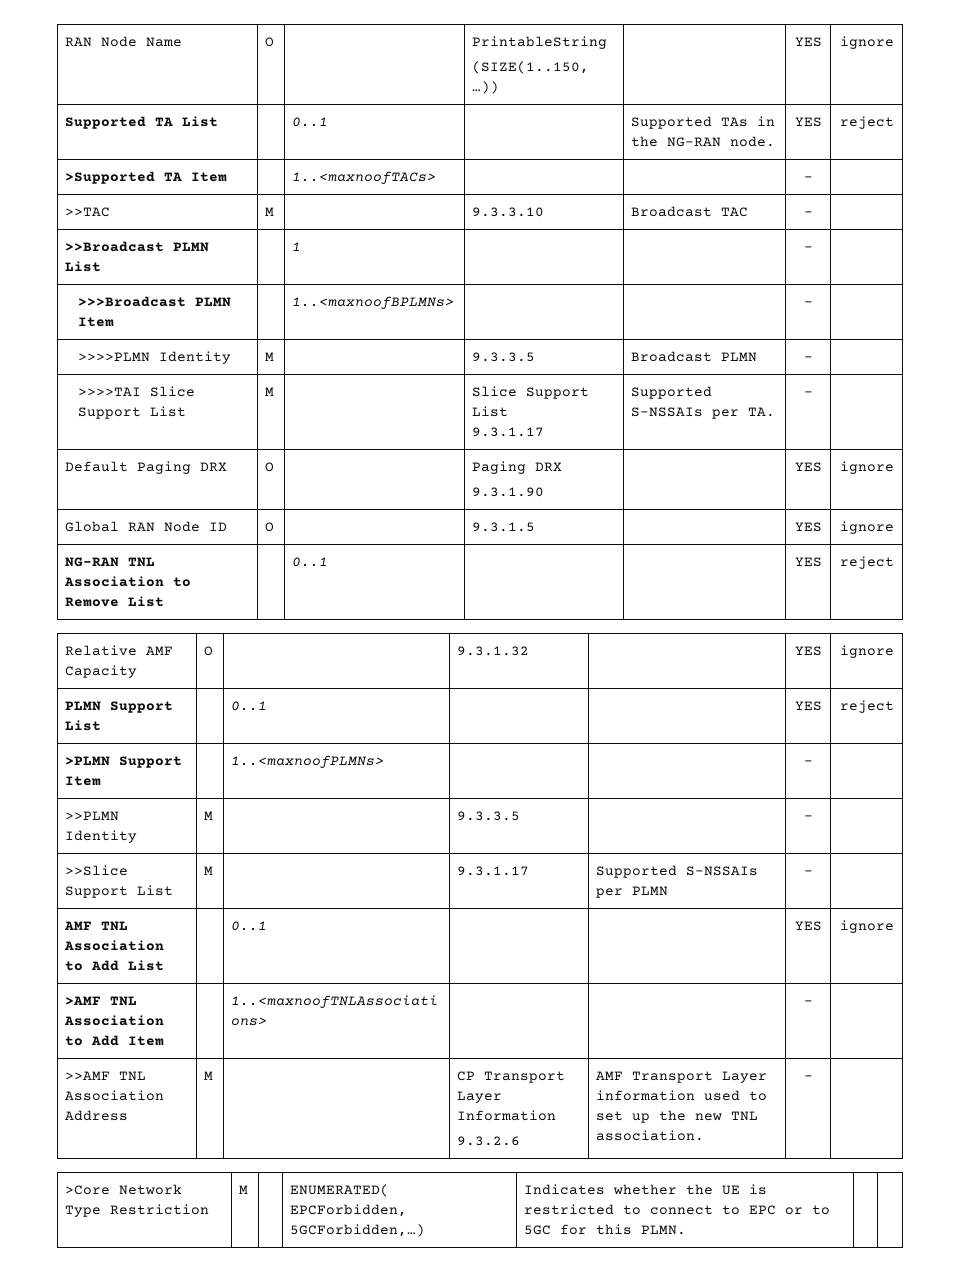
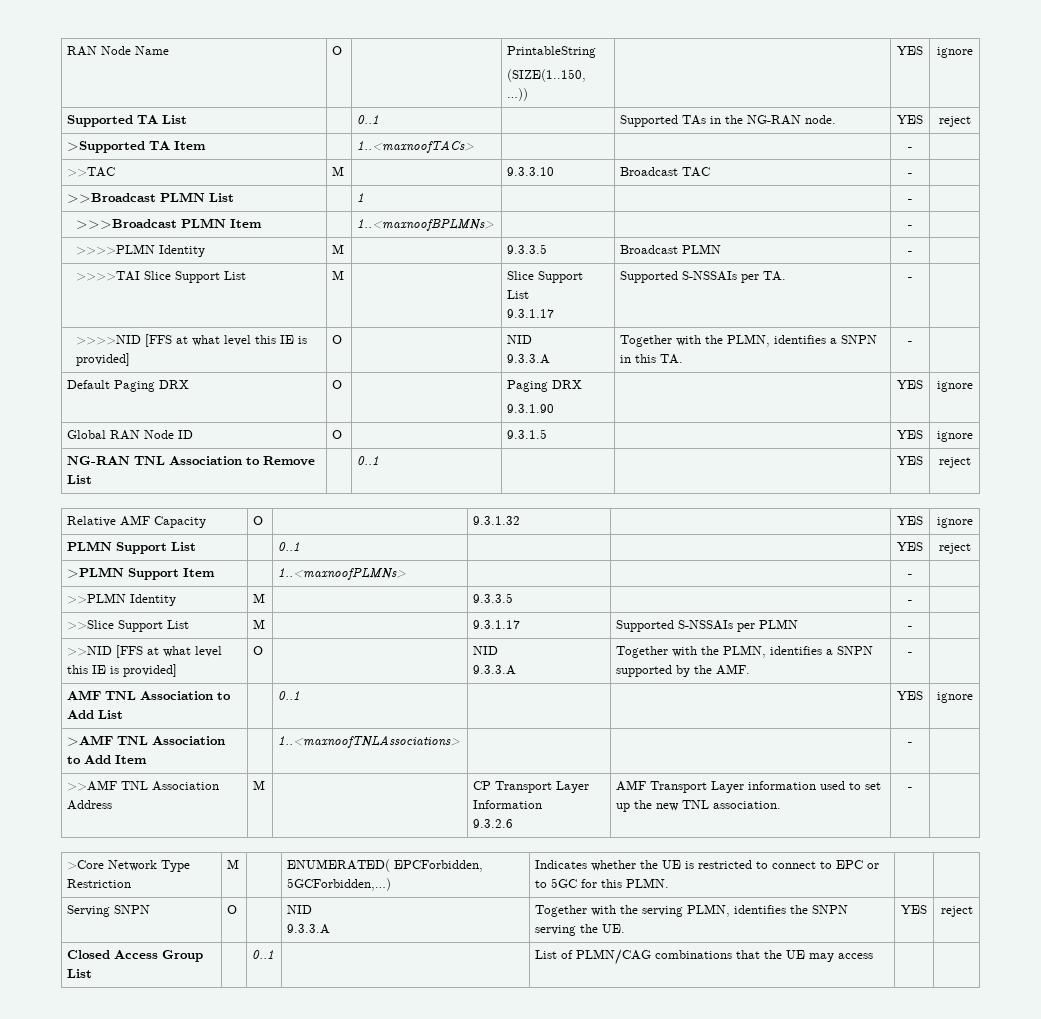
(813, 393) none -> [76,334,308,347] [76,353,131,366] [332,335,343,344] [507,335,533,344] [507,354,551,364] [620,334,878,347] [620,354,684,364] [908,341,912,344] // >>>>NID [FFS at what level this IE is provided] | O | | NID // 9.3.3.A | Together with the PLMN, identifies a SNPN in this TA. | - |
(813, 872) none -> [67,645,223,658] [67,664,178,677] [253,646,264,655] [473,646,499,655] [473,665,517,675] [616,645,874,658] [616,664,751,677] [908,652,912,655] // >>NID [FFS at what level this IE is provided] | O | | NID // 9.3.3.A | Together with the PLMN, identifies a SNPN supported by the AMF. | - |
(687, 1230) none -> [67,905,151,917] [227,905,238,914] [287,905,313,914] [287,924,331,934] [535,904,849,917] [535,924,626,936] [901,905,927,914] [940,906,973,917] [67,950,204,962] [67,969,93,978] [252,950,275,959] [535,949,874,965] // Serving SNPN | O | | NID // 9.3.3.A | Together with the serving PLMN, identifies the SNPN serving the UE. | YES | reject // Closed Access Group List | | 0..1 | | List of PLMN/CAG combinations that the UE may access | |

